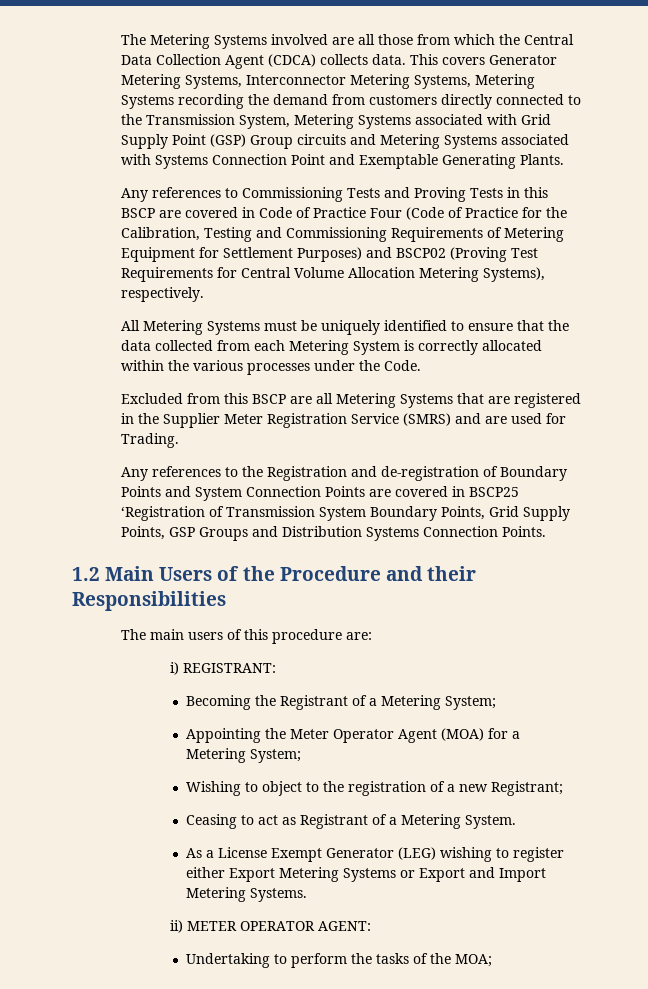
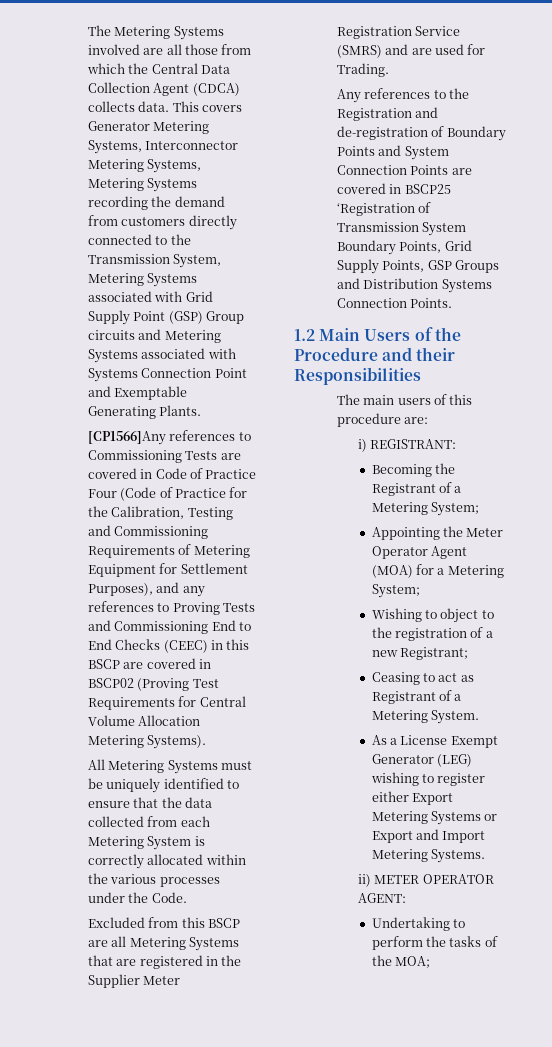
[121,188,149,202] Any -> [87,431,166,445] [CP1566]Any
[384,187,549,202] [121,208,156,218] and Proving Tests in this BSCP -> (218, 455) none
[297,247,393,262] Purposes) and -> [87,582,205,597] [87,601,256,615] [87,620,252,634] [87,639,250,653] [87,658,212,669] Purposes), and any references to Proving Tests and Commissioning End to End Checks (CEEC) in this BSCP are covered in
[483,267,546,282] [121,287,205,302] Systems), respectively. -> [147,735,207,749] Systems).

